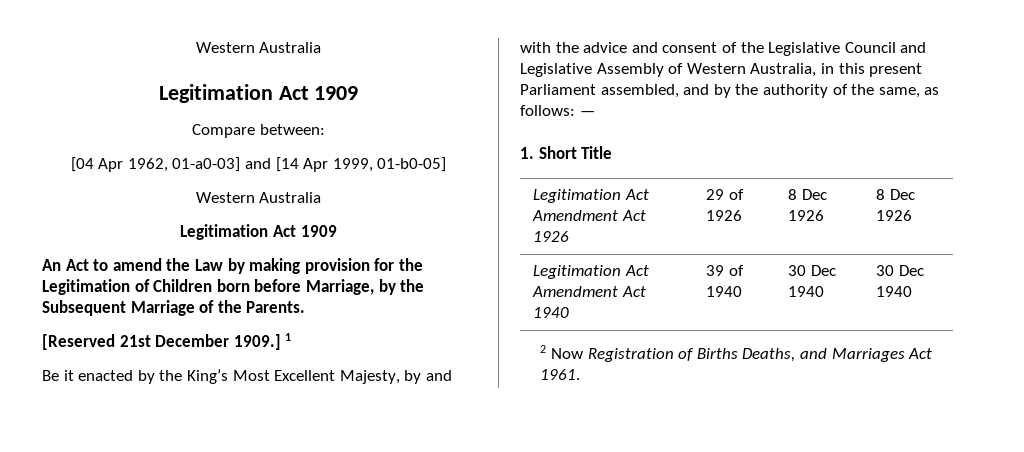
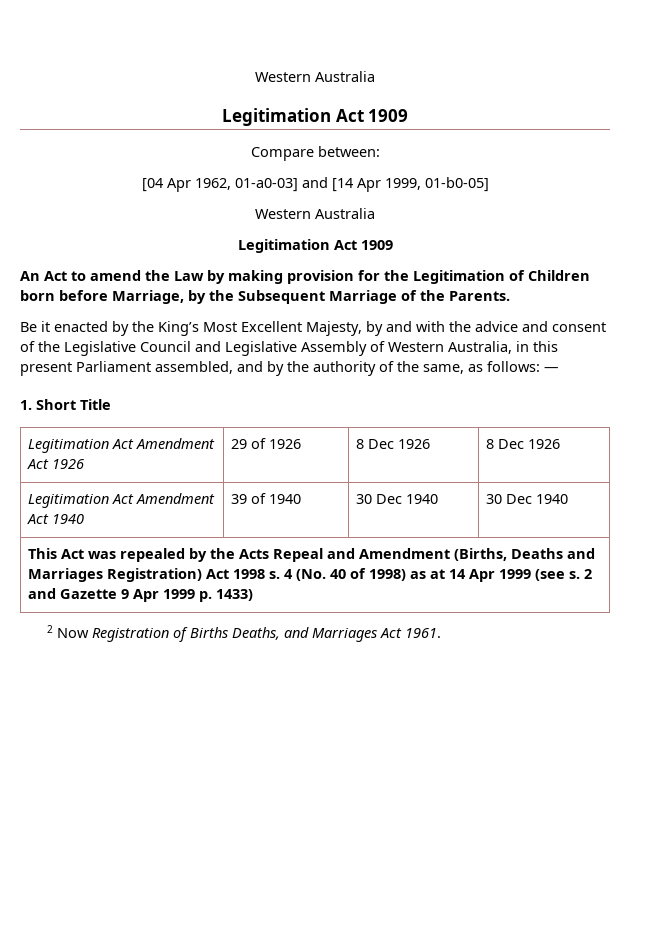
[42,333,292,350] // [Reserved 21st December 1909.] 1 -> (510, 296) none
(912, 291) none -> [28,548,596,562] [28,568,593,582] [28,588,254,602] // This Act was repealed by the Acts Repeal and Amendment (Births, Deaths and Marriages Registration) Act 1998 s. 4 (No. 40 of 1998) as at 14 Apr 1999 (see s. 2 and Gazette 9 Apr 1999 p. 1433)

